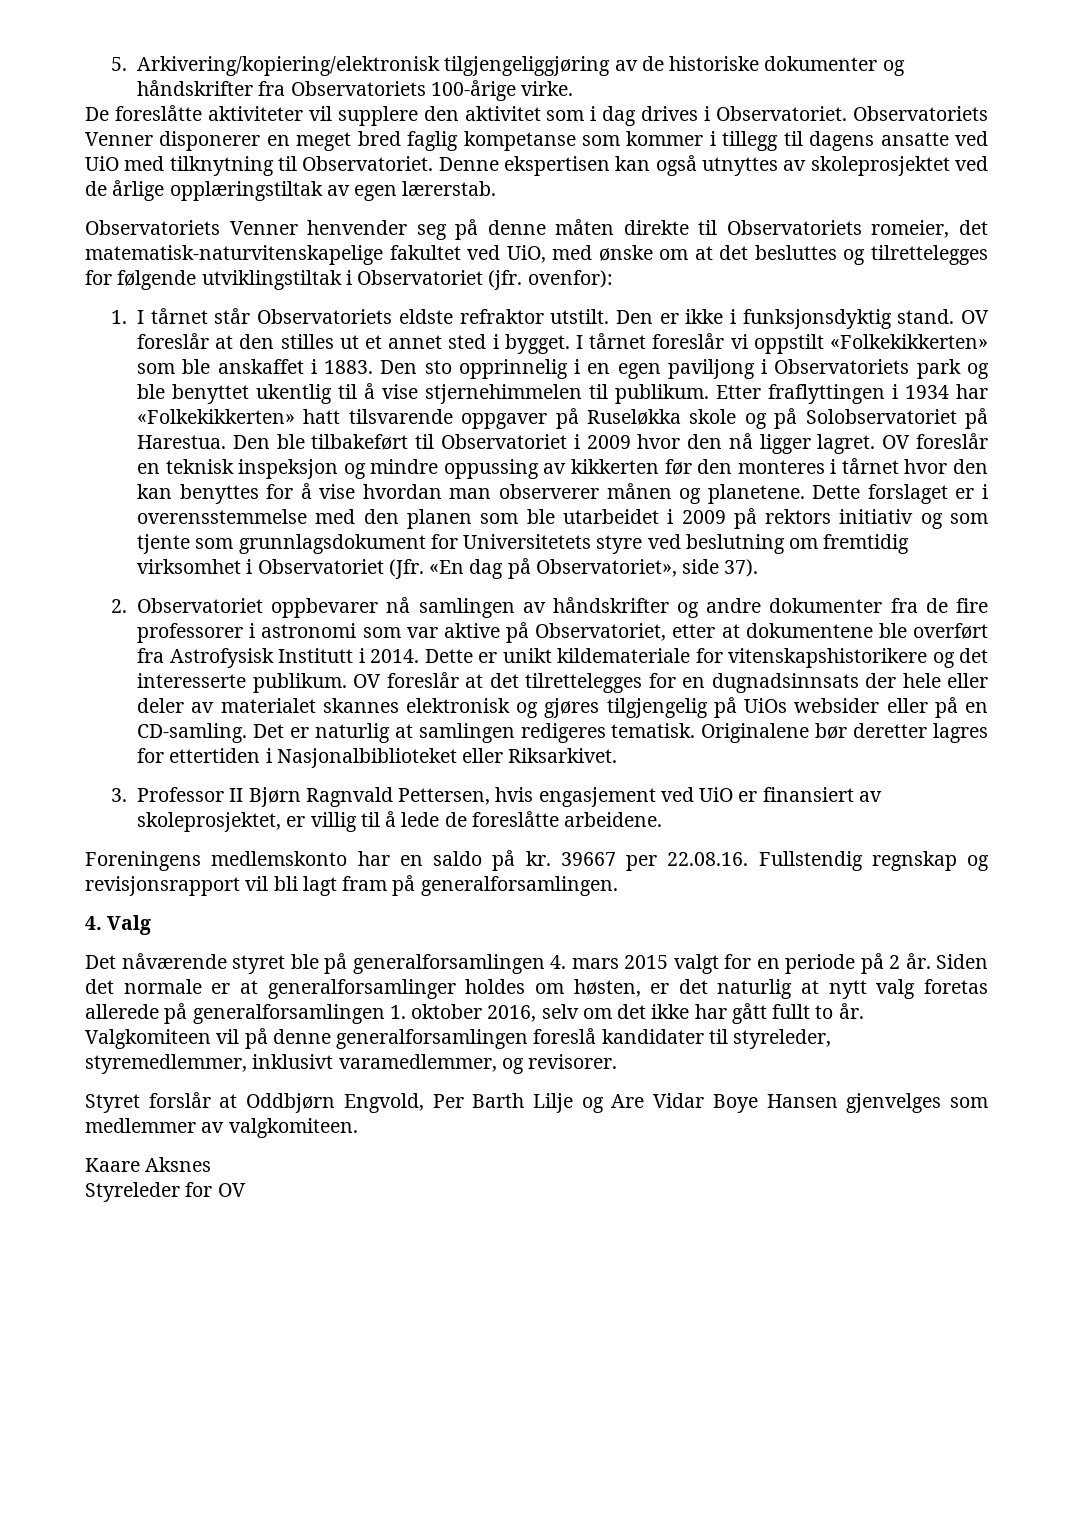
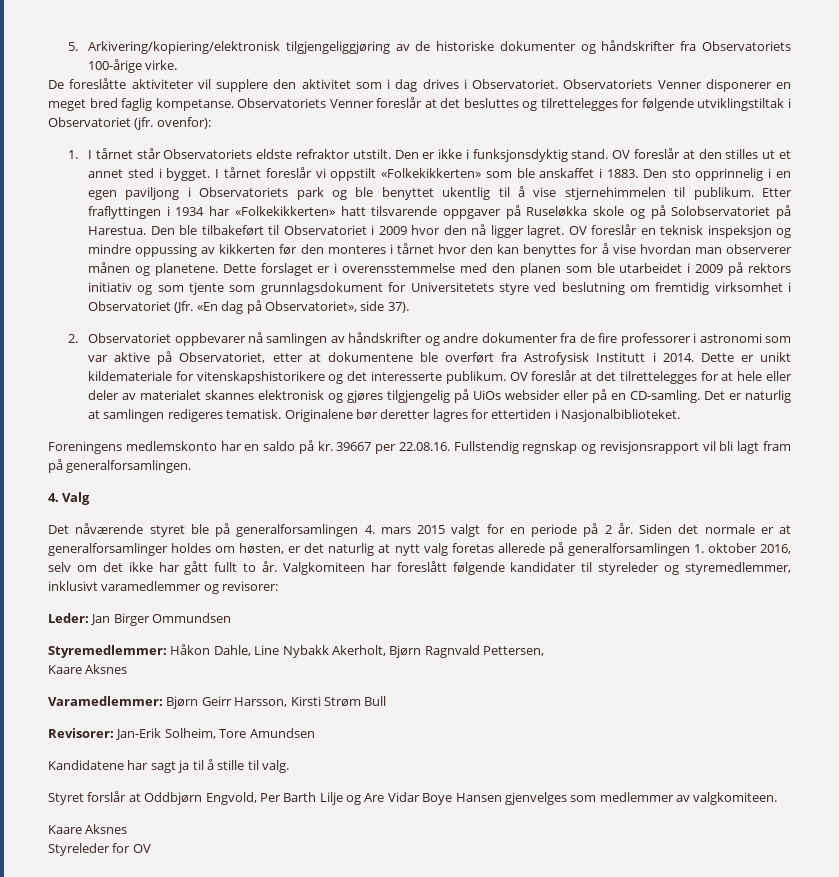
[463,131,989,151] [85,155,989,176] [85,180,497,201] [85,219,988,240] [85,245,689,265] kompetanse som kommer i tillegg til dagens ansatte ved UiO med tilknytning til Observatoriet. Denne ekspertisen kan også utnyttes av skoleprosjektet ved de årlige opplæringstiltak av egen lærerstab. // Observatoriets Venner henvender seg på denne måten direkte til Observatoriets romeier, det matematisk-naturvitenskapelige fakultet ved UiO, med ønske om -> [155,97,423,111] kompetanse. Observatoriets Venner foreslår
[682,673,897,693] en dugnadsinnsats der -> [721,372,734,381] at
[276,748,618,768] [111,787,883,807] [137,811,663,832] Nasjonalbiblioteket eller Riksarkivet. // 3. Professor II Bjørn Ragnvald Pettersen, hvis engasjement ved UiO er finansiert av skoleprosjektet, er villig til å lede de foreslåtte arbeidene. -> [561,409,681,422] Nasjonalbiblioteket.
[216,1028,832,1049] [85,1054,618,1074] vil på denne generalforsamlingen foreslå kandidater til styreleder, styremedlemmer, inklusivt varamedlemmer, og revisorer. -> [370,561,791,575] [48,581,279,594] [48,613,232,626] [48,644,544,658] [48,664,128,674] [48,696,387,709] [48,728,315,740] [48,759,289,773] har foreslått følgende kandidater til styreleder og styremedlemmer, inklusivt varamedlemmer og revisorer: // Leder: Jan Birger Ommundsen // Styremedlemmer: Håkon Dahle, Line Nybakk Akerholt, Bjørn Ragnvald Pettersen, // Kaare Aksnes // Varamedlemmer: Bjørn Geirr Harsson, Kirsti Strøm Bull // Revisorer: Jan-Erik Solheim, Tore Amundsen // Kandidatene har sagt ja til å stille til valg.

